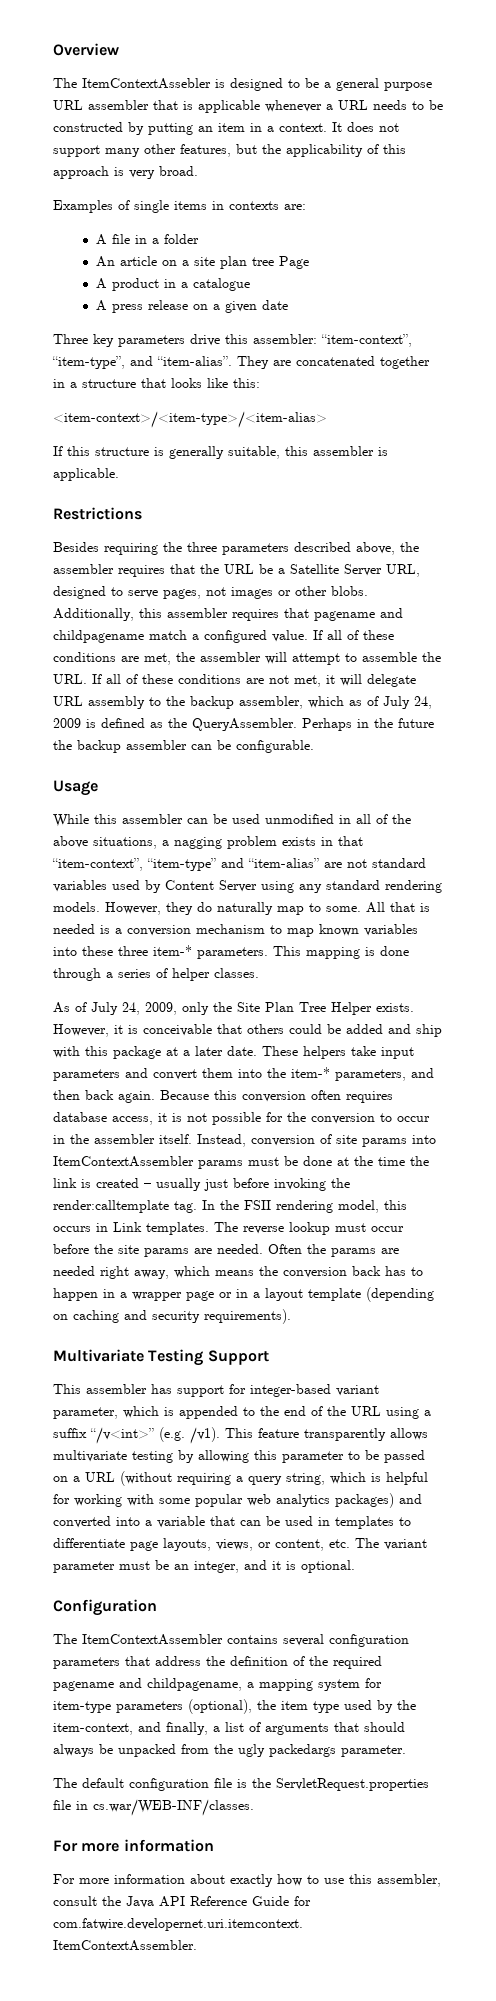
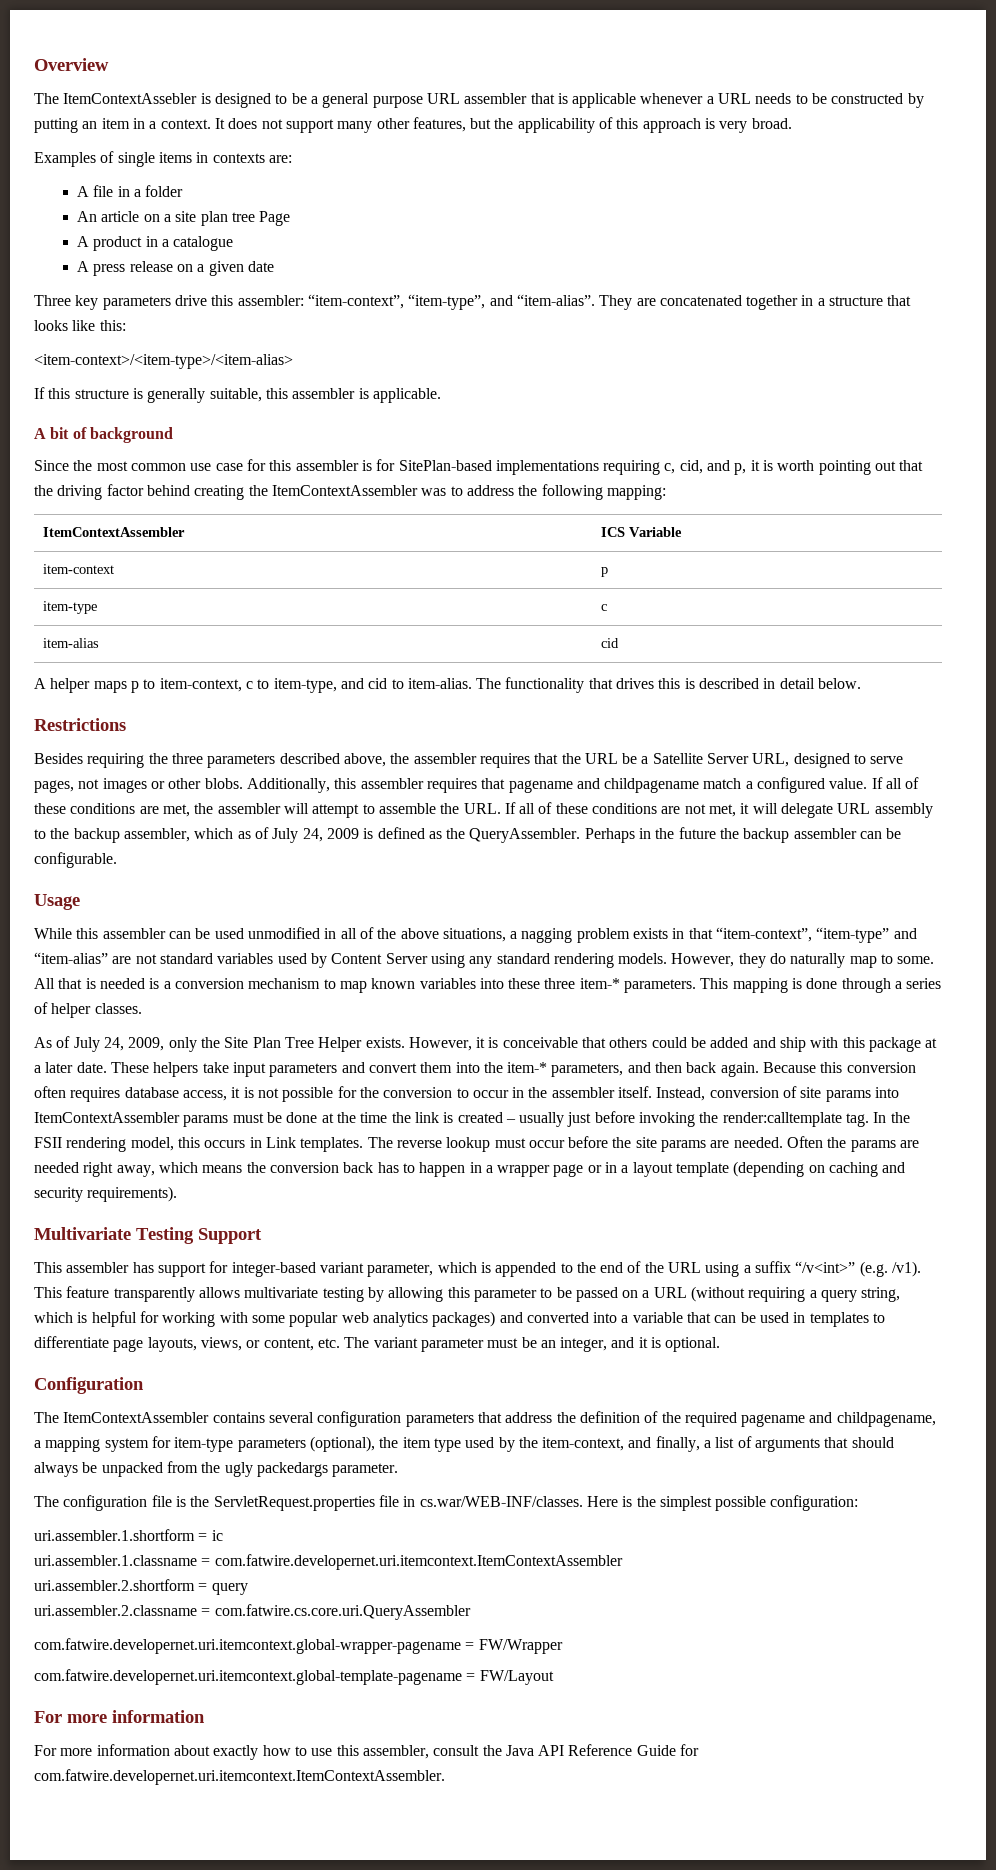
(119, 474) none -> [34,427,173,443] [34,459,924,475] [34,484,666,500] [42,527,185,537] [600,527,682,537] [42,564,114,574] [600,567,608,577] [42,601,97,614] [600,604,607,611] [42,638,99,648] [600,638,619,648] [34,677,862,693] // A bit of background // Since the most common use case for this assembler is for SitePlan-based implementations requiring c, cid, and p, it is worth pointing out that the driving factor behind creating the ItemContextAssembler was to address the following mapping: // ItemContextAssembler | ICS Variable // item-context | p // item-type | c // item-alias | cid // A helper maps p to item-context, c to item-type, and cid to item-alias. The functionality that drives this is described in detail below.
[82,1778,124,1788] default -> (59, 1501) none
(254, 1807) none -> [586,1495,859,1511] [34,1529,223,1541] [34,1554,623,1570] [34,1579,248,1595] [34,1604,471,1620] [34,1638,563,1654] [34,1669,554,1685] Here is the simplest possible configuration: // uri.assembler.1.shortform = ic // uri.assembler.1.classname = com.fatwire.developernet.uri.itemcontext.ItemContextAssembler // uri.assembler.2.shortform = query // uri.assembler.2.classname = com.fatwire.cs.core.uri.QueryAssembler // com.fatwire.developernet.uri.itemcontext.global-wrapper-pagename = FW/Wrapper // com.fatwire.developernet.uri.itemcontext.global-template-pagename = FW/Layout

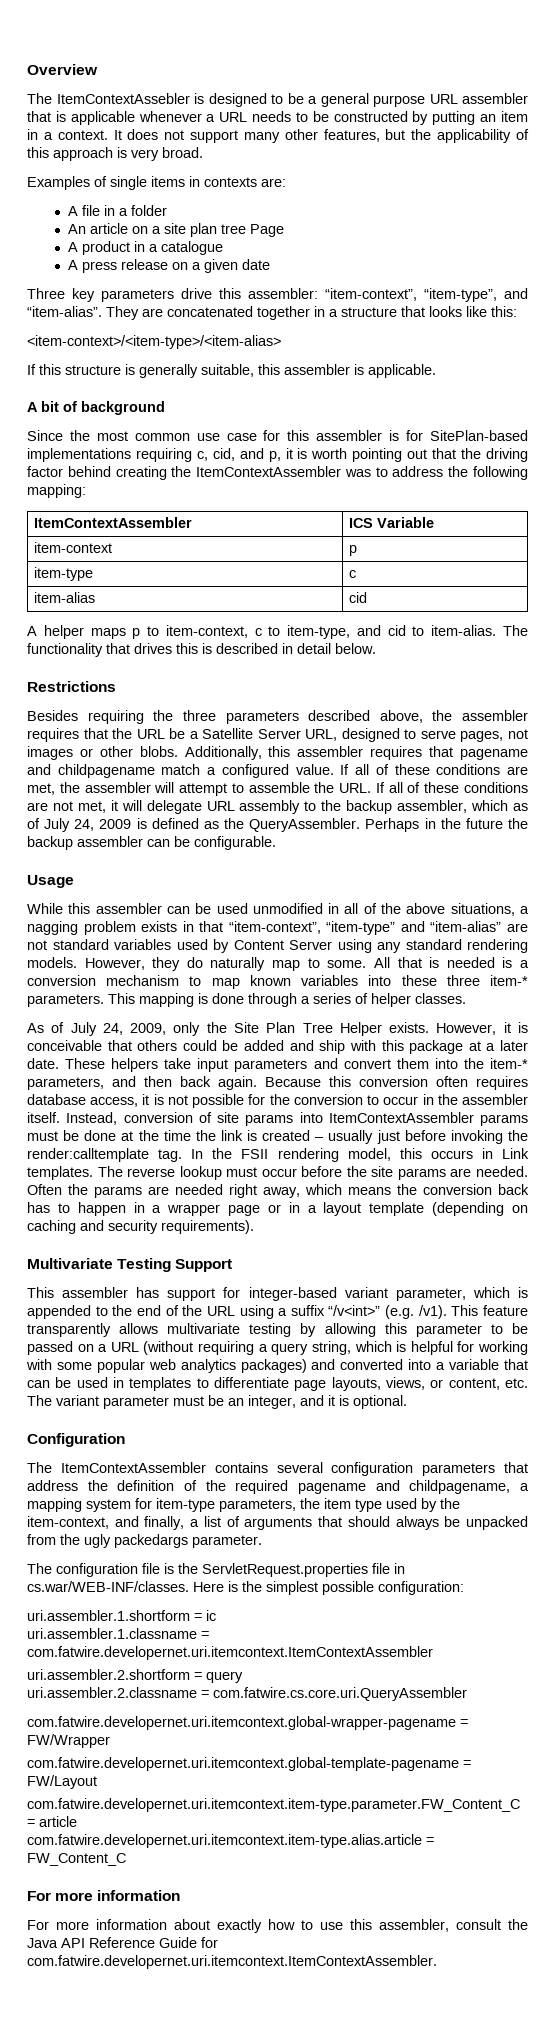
[237,1436,375,1452] parameters (optional), -> [219,1499,296,1512] parameters,
(554, 1677) none -> [27,1798,520,1812] [27,1816,77,1827] [27,1834,434,1848] [27,1853,126,1866] // com.fatwire.developernet.uri.itemcontext.item-type.parameter.FW_Content_C = article // com.fatwire.developernet.uri.itemcontext.item-type.alias.article = FW_Content_C

